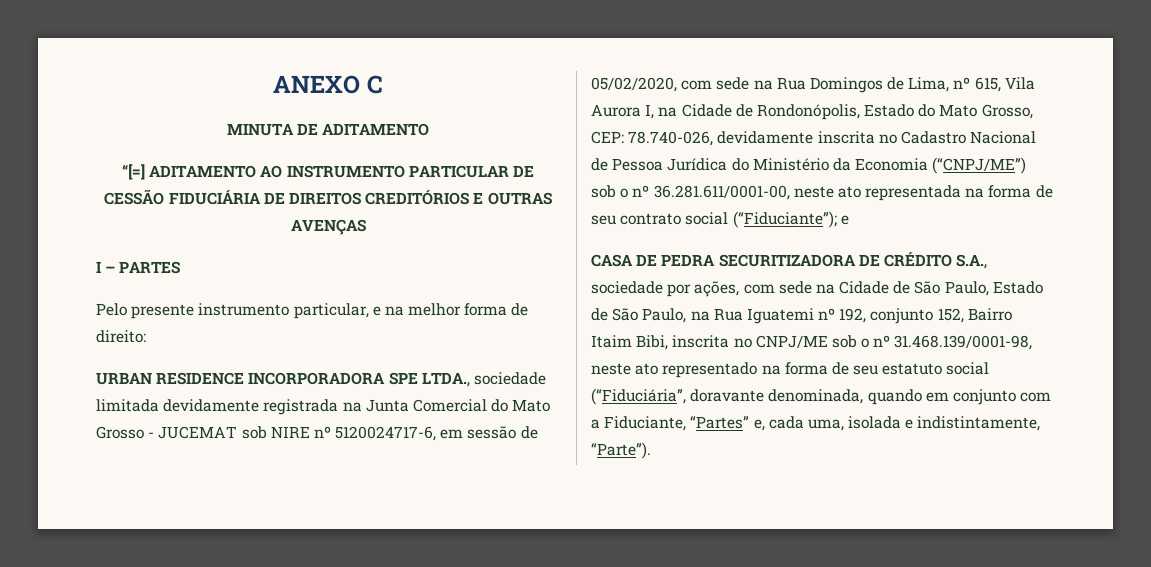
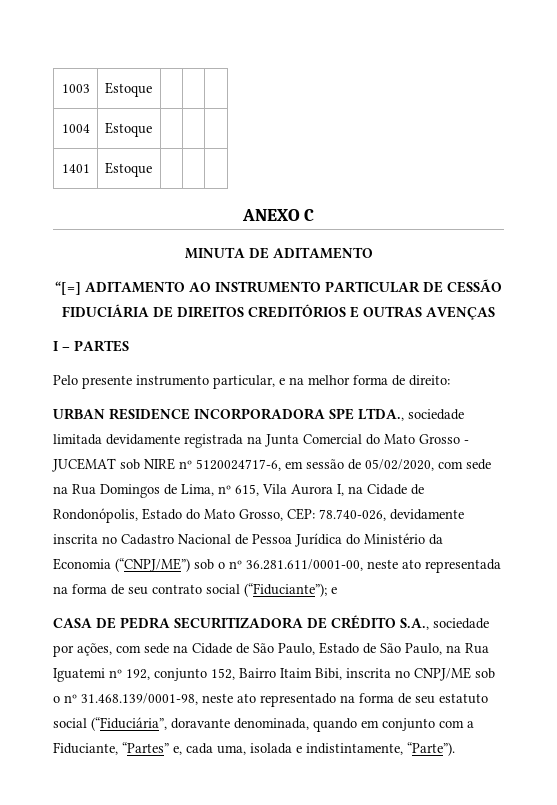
(273, 84) none -> [61,84,90,93] [104,82,152,97] [61,124,90,133] [104,122,152,137] [61,164,90,173] [104,162,152,177] 1003 | Estoque | | | // 1004 | Estoque | | | // 1401 | Estoque | | | //

